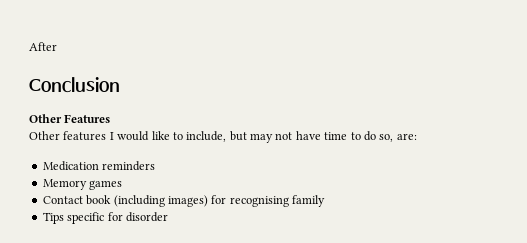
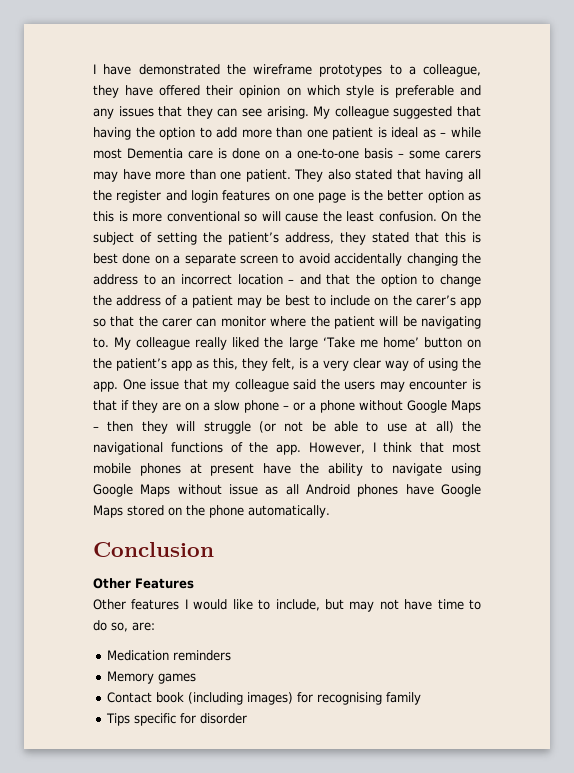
[29,42,57,51] After -> [93,64,481,77] [93,85,482,98] [93,106,481,119] [93,127,482,140] [93,148,481,159] [93,169,481,182] [93,190,481,203] [93,211,481,222] [93,232,481,245] [93,253,481,266] [93,274,481,287] [93,295,481,308] [93,316,482,329] [93,337,481,350] [93,358,481,371] [93,379,481,392] [93,400,481,413] [93,421,481,434] [93,442,481,455] [93,463,481,476] [93,484,481,497] [93,505,330,518] I have demonstrated the wireframe prototypes to a colleague, they have offered their opinion on which style is preferable and any issues that they can see arising. My colleague suggested that having the option to add more than one patient is ideal as – while most Dementia care is done on a one-to-one basis – some carers may have more than one patient. They also stated that having all the register and login features on one page is the better option as this is more conventional so will cause the least confusion. On the subject of setting the patient’s address, they stated that this is best done on a separate screen to avoid accidentally changing the address to an incorrect location – and that the option to change the address of a patient may be best to include on the carer’s app so that the carer can monitor where the patient will be navigating to. My colleague really liked the large ‘Take me home’ button on the patient’s app as this, they felt, is a very clear way of using the app. One issue that my colleague said the users may encounter is that if they are on a slow phone – or a phone without Google Maps – then they will struggle (or not be able to use at all) the navigational functions of the app. However, I think that most mobile phones at present have the ability to navigate using Google Maps without issue as all Android phones have Google Maps stored on the phone automatically.

